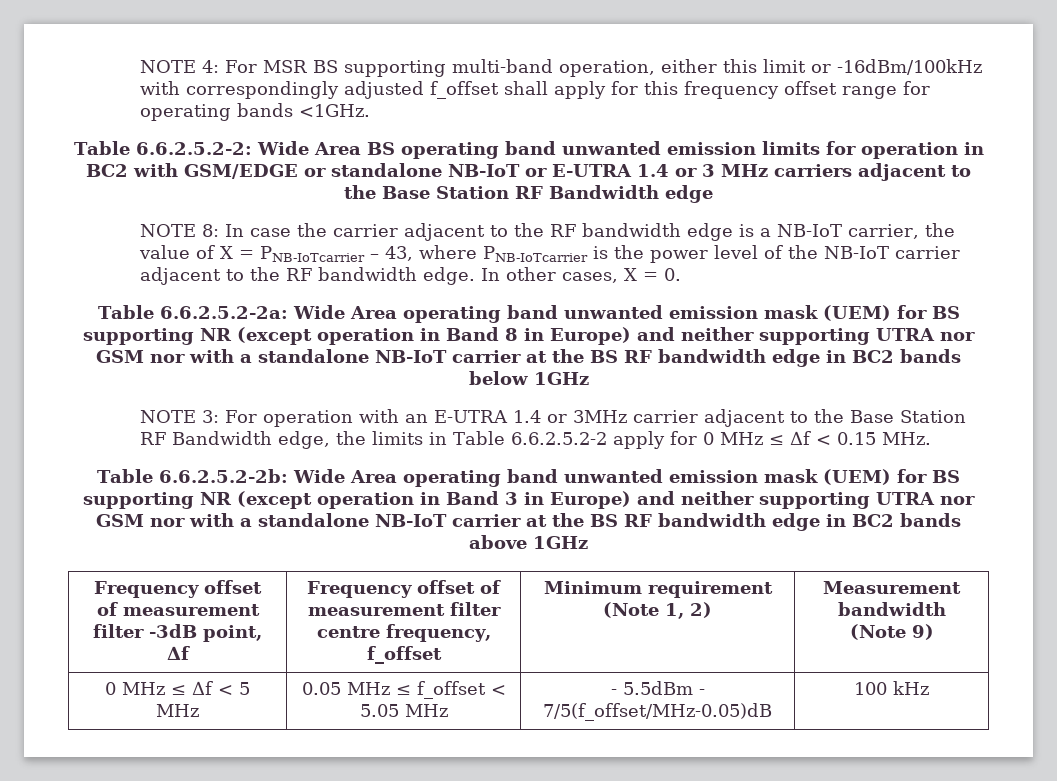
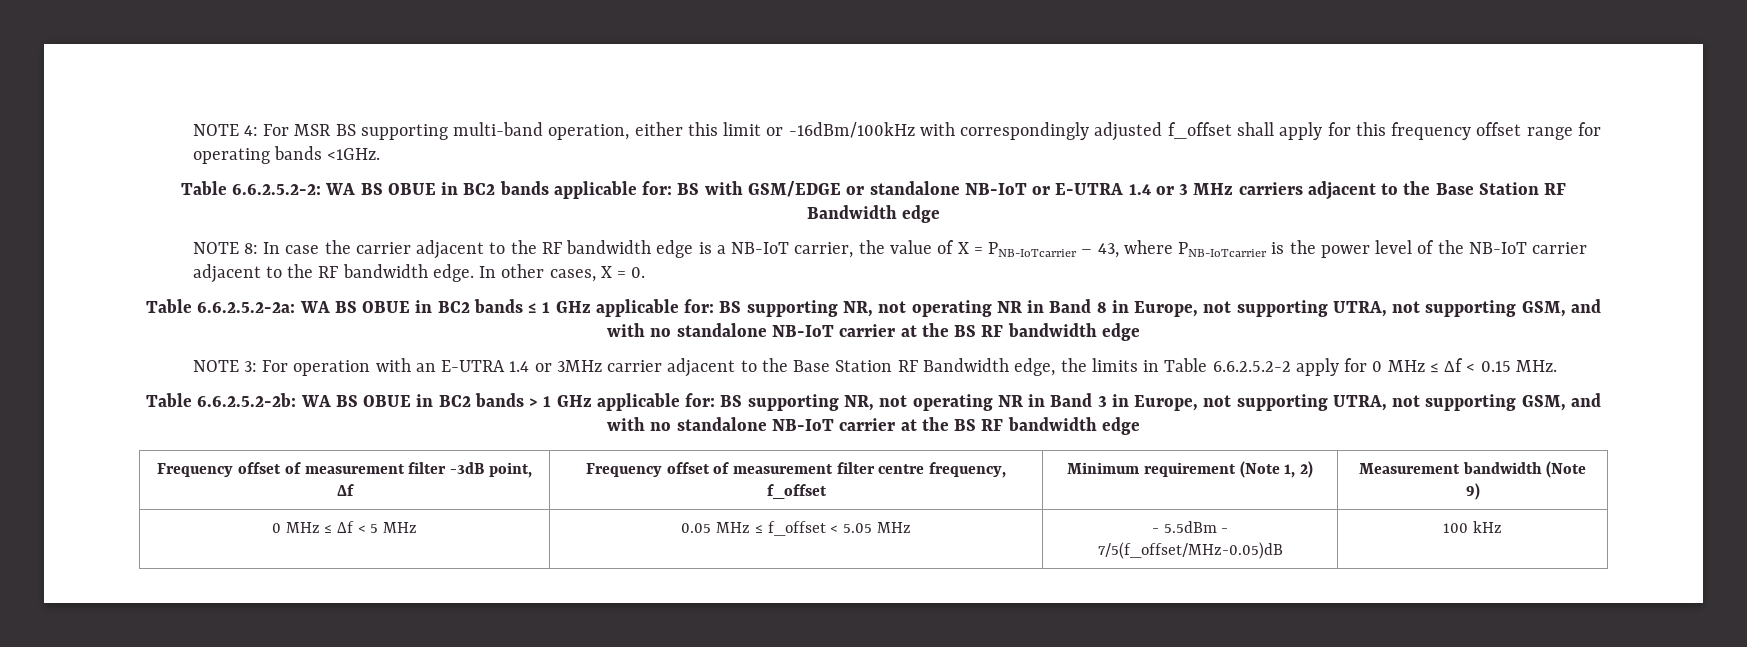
[256,141,984,159] [86,164,128,177] Wide Area BS operating band unwanted emission limits for operation in BC2 -> [325,181,700,199] WA BS OBUE in BC2 bands applicable for: BS
[292,305,960,323] [83,327,975,345] [96,349,961,367] [468,371,589,385] Wide Area operating band unwanted emission mask (UEM) for BS supporting NR (except operation in Band 8 in Europe) and neither supporting UTRA nor GSM nor with a standalone NB-IoT carrier at the BS RF bandwidth edge in BC2 bands below 1GHz -> [299,299,1601,317] [607,323,1140,341] WA BS OBUE in BC2 bands ≤ 1 GHz applicable for: BS supporting NR, not operating NR in Band 8 in Europe, not supporting UTRA, not supporting GSM, and with no standalone NB-IoT carrier at the BS RF bandwidth edge
[292,469,960,487] [83,491,975,509] [96,513,961,531] [469,535,588,549] Wide Area operating band unwanted emission mask (UEM) for BS supporting NR (except operation in Band 3 in Europe) and neither supporting UTRA nor GSM nor with a standalone NB-IoT carrier at the BS RF bandwidth edge in BC2 bands above 1GHz -> [300,393,1601,411] [607,417,1140,435] WA BS OBUE in BC2 bands > 1 GHz applicable for: BS supporting NR, not operating NR in Band 3 in Europe, not supporting UTRA, not supporting GSM, and with no standalone NB-IoT carrier at the BS RF bandwidth edge

